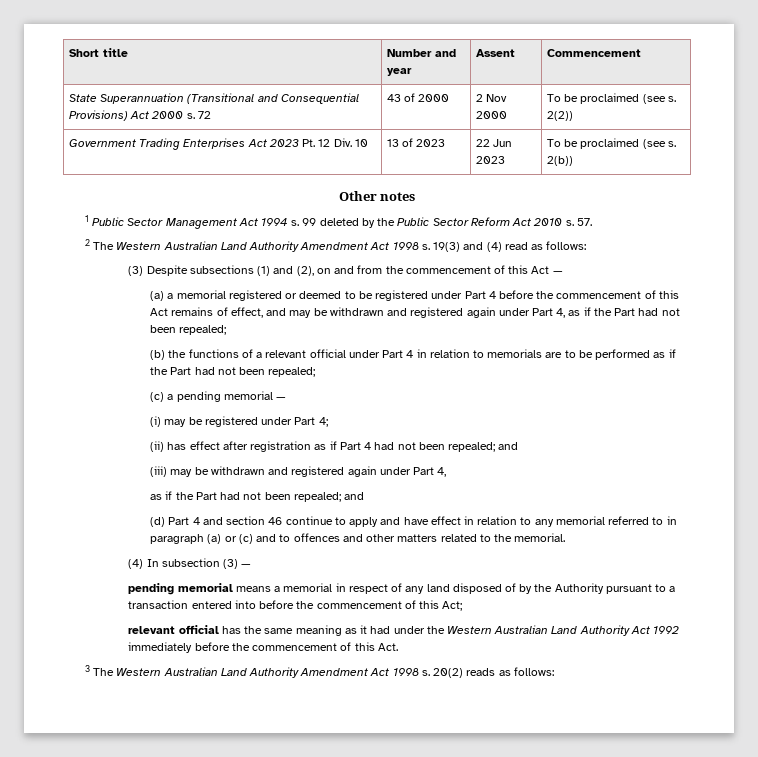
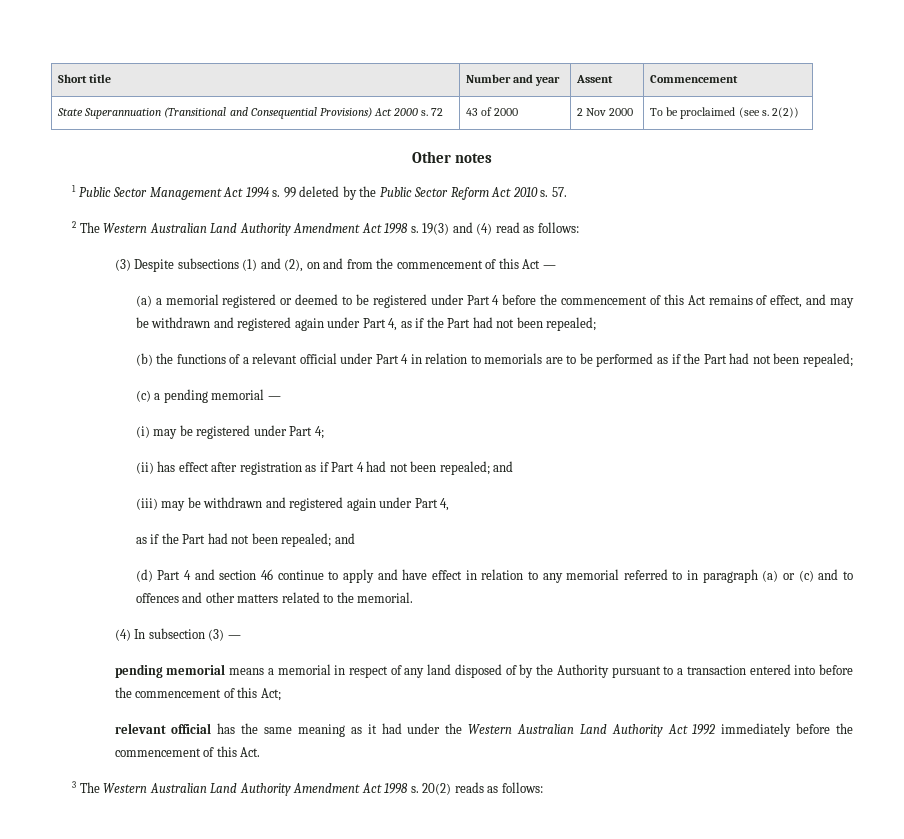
[68,138,368,150] [386,138,446,147] [475,139,513,147] [475,156,505,164] [546,138,676,149] [546,156,573,166] // Government Trading Enterprises Act 2023 Pt. 12 Div. 10 | 13 of 2023 | 22 Jun 2023 | To be proclaimed (see s. 2(b)) -> (799, 112) none

